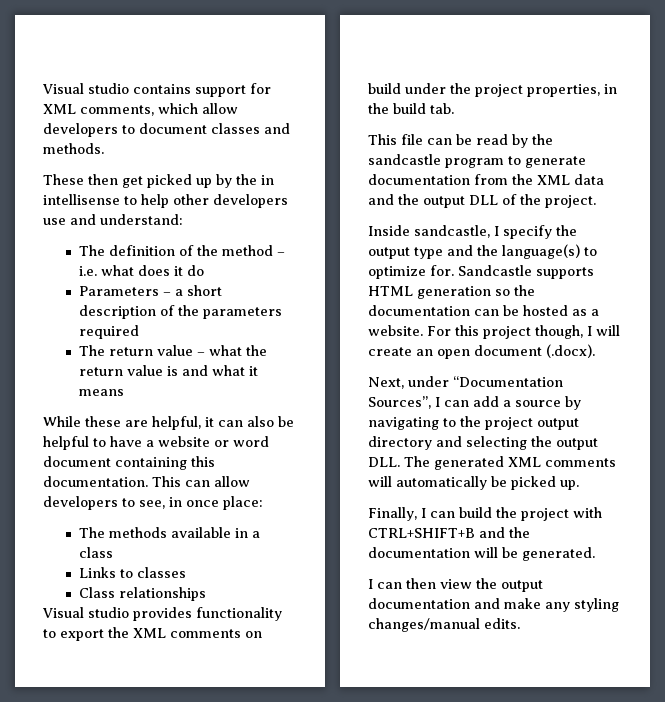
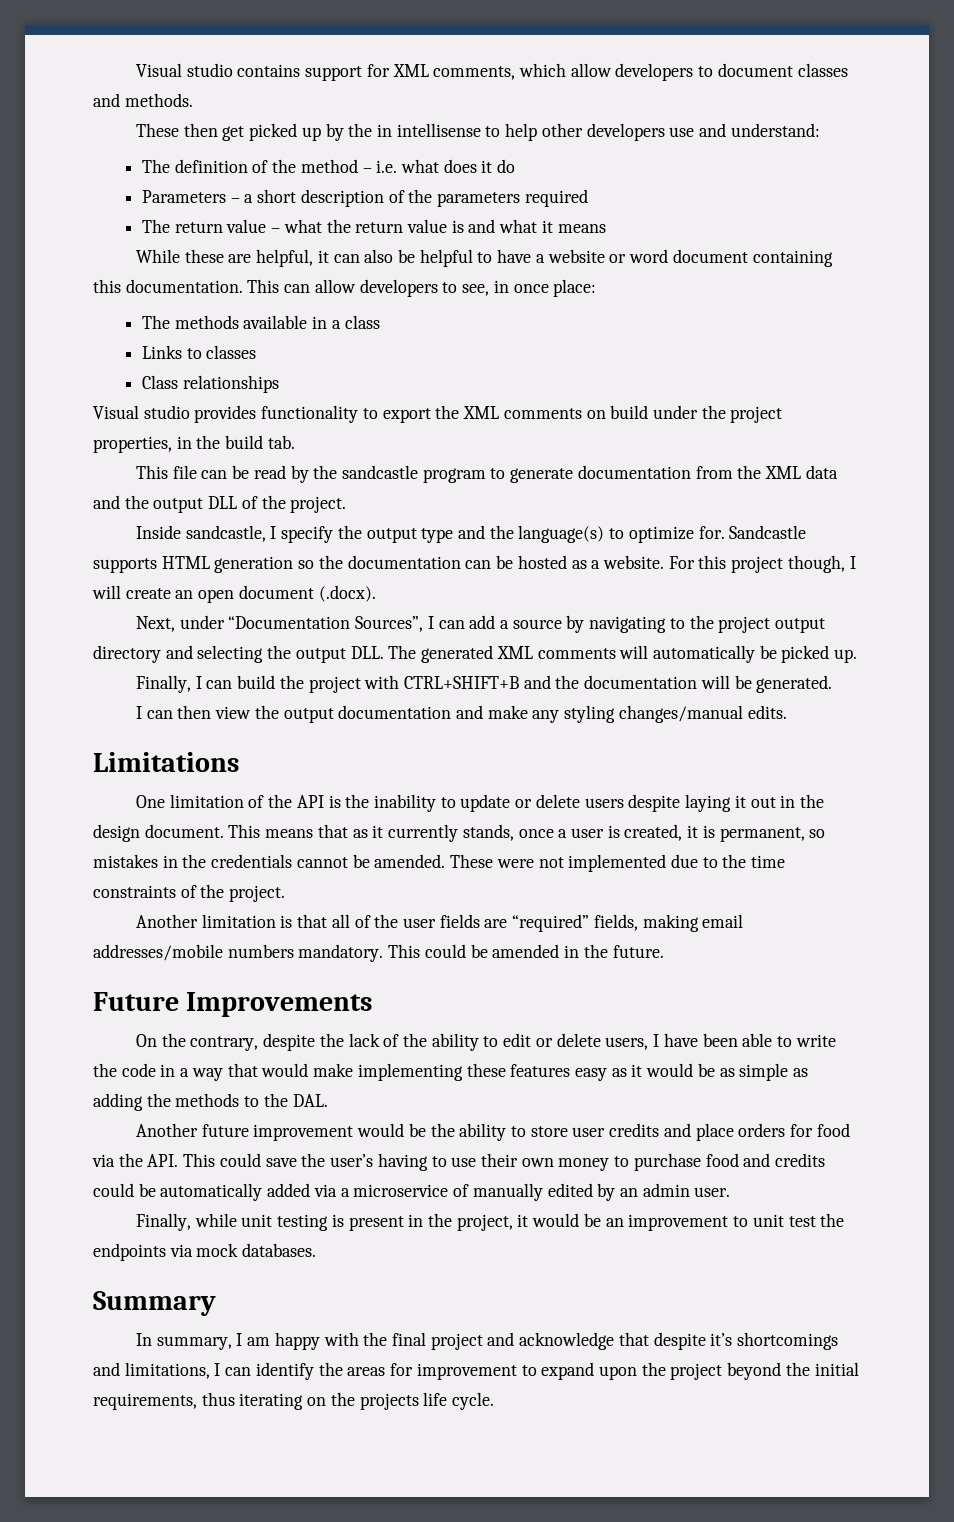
(520, 623) none -> [93,752,239,772] [135,794,825,812] [93,824,826,842] [93,854,786,872] [93,884,286,902] [135,914,744,932] [93,944,664,962] [93,992,373,1017] [135,1033,836,1051] [93,1063,809,1081] [93,1093,328,1111] [135,1123,850,1141] [92,1153,826,1171] [93,1183,731,1201] [135,1213,845,1231] [93,1243,317,1261] [93,1291,216,1316] [135,1332,839,1350] [93,1362,859,1380] [93,1392,495,1410] // Limitations // One limitation of the API is the inability to update or delete users despite laying it out in the design document. This means that as it currently stands, once a user is created, it is permanent, so mistakes in the credentials cannot be amended. These were not implemented due to the time constraints of the project. // Another limitation is that all of the user fields are “required” fields, making email addresses/mobile numbers mandatory. This could be amended in the future. // Future Improvements // On the contrary, despite the lack of the ability to edit or delete users, I have been able to write the code in a way that would make implementing these features easy as it would be as simple as adding the methods to the DAL. // Another future improvement would be the ability to store user credits and place orders for food via the API. This could save the user’s having to use their own money to purchase food and credits could be automatically added via a microservice of manually edited by an admin user. // Finally, while unit testing is present in the project, it would be an improvement to unit test the endpoints via mock databases. // Summary // In summary, I am happy with the final project and acknowledge that despite it’s shortcomings and limitations, I can identify the areas for improvement to expand upon the project beyond the initial requirements, thus iterating on the projects life cycle.

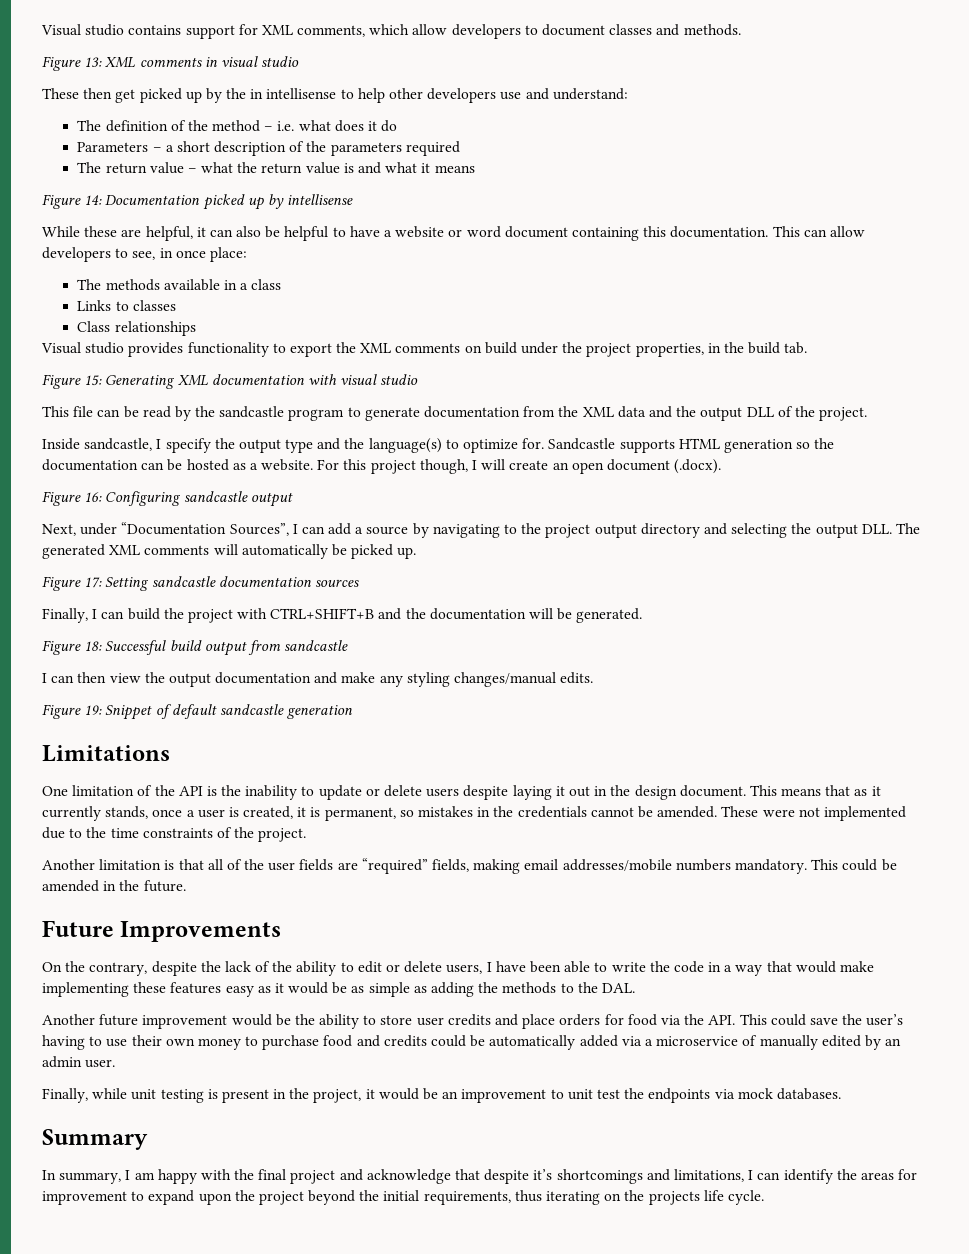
(193, 100) none -> [42,56,300,71] // Figure 13: XML comments in visual studio
(606, 228) none -> [42,194,354,210] // Figure 14: Documentation picked up by intellisense
(295, 442) none -> [42,374,419,389] // Figure 15: Generating XML documentation with visual studio
(376, 593) none -> [42,491,293,507] // Figure 16: Configuring sandcastle output
(858, 656) none -> [42,576,359,591] // Figure 17: Setting sandcastle documentation sources
(833, 684) none -> [42,640,349,656] // Figure 18: Successful build output from sandcastle
(787, 712) none -> [42,704,354,720] // Figure 19: Snippet of default sandcastle generation

